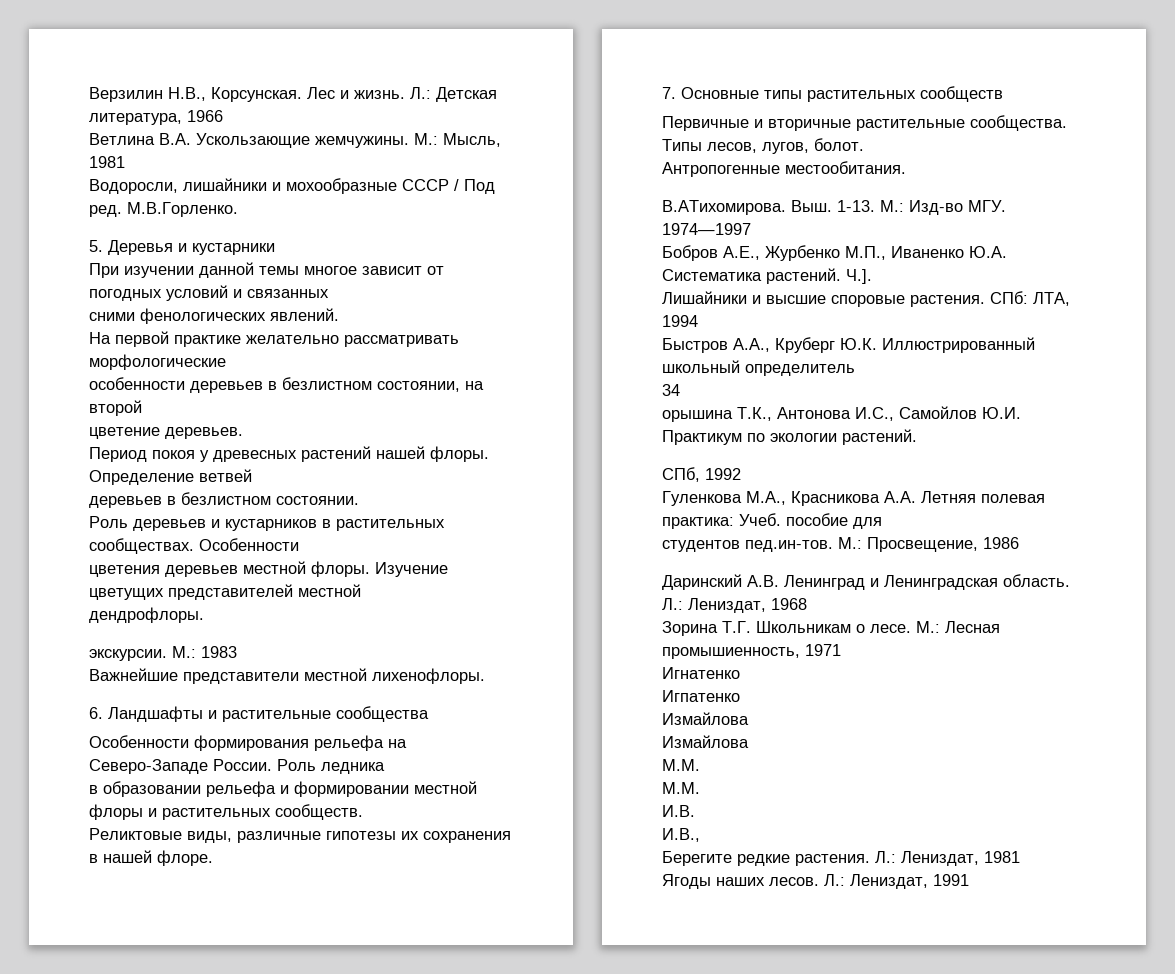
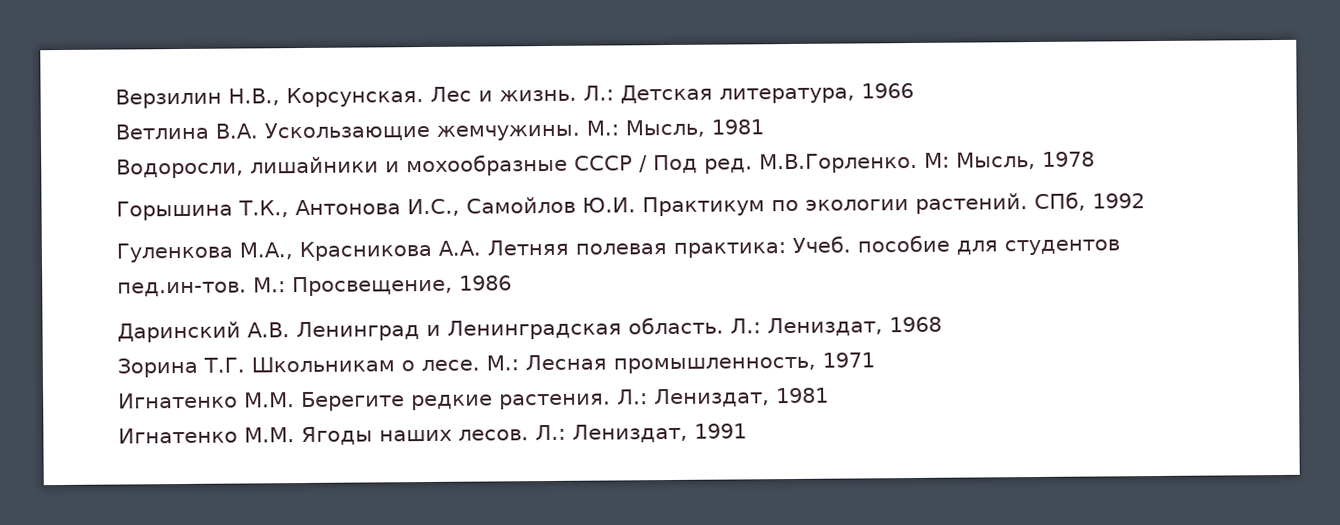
[89,240,275,255] [89,262,444,278] [89,285,329,301] [89,308,339,324] [89,331,459,347] [89,354,226,370] [89,377,484,393] [89,400,142,416] [89,427,243,439] [89,446,489,462] [89,469,252,485] [89,492,359,508] [89,516,445,531] [89,538,299,554] [89,561,448,577] [89,584,361,600] [89,607,204,623] [89,646,237,661] [89,668,485,684] [89,706,429,722] [89,735,407,751] [89,759,385,774] [89,781,477,797] [89,804,363,820] [89,828,511,843] [89,850,213,866] [662,86,1003,102] [662,115,1067,131] [662,138,864,154] [662,161,906,177] [662,200,1006,215] [662,223,751,235] [662,245,1007,261] [662,268,872,284] [662,291,1070,307] [662,315,698,327] [662,337,1035,353] [662,360,855,376] [662,384,680,396] [662,410,733,422] // 5. Деревья и кустарники // При изучении данной темы многое зависит от погодных условий и связанных // сними фенологических явлений. // На первой практике желательно рассматривать морфологические // особенности деревьев в безлистном состоянии, на второй // цветение деревьев. // Период покоя у древесных растений нашей флоры. Определение ветвей // деревьев в безлистном состоянии. // Роль деревьев и кустарников в растительных сообществах. Особенности // цветения деревьев местной флоры. Изучение цветущих представителей местной // дендрофлоры. // экскурсии. М.: 1983 // Важнейшие представители местной лихенофлоры. // 6. Ландшафты и растительные сообщества // Особенности формирования рельефа на Северо-Западе России. Роль ледника // в образовании рельефа и формировании местной флоры и растительных сообществ. // Реликтовые виды, различные гипотезы их сохранения в нашей флоре. // 7. Основные типы растительных сообществ // Первичные и вторичные растительные сообщества. Типы лесов, лугов, болот. // Антропогенные местообитания. // В.АТихомирова. Выш. 1-13. М.: Изд-во МГУ. 1974—1997 // Бобров А.Е., Журбенко М.П., Иваненко Ю.А. Систематика растений. Ч.]. // Лишайники и высшие споровые растения. СПб: ЛТА, 1994 // Быстров А.А., Круберг Ю.К. Иллюстрированный школьный определитель // 34 // орышина -> [924,151,1095,170] [116,200,233,221] М: Мысль, 1978 // Горышина
(917, 437) // -> (1028, 203) none
(882, 523) // -> (998, 247) none
[662,647,800,659] промышиенность, -> [613,356,816,374] промышленность,
[662,690,740,702] [662,712,749,725] [662,735,749,748] [662,759,700,771] [662,782,700,794] [662,805,695,817] [662,828,700,842] // Игпатенко // Измайлова // Измайлова // М.М. // М.М. // И.В. // И.В., // -> [244,392,295,408] М.М.
(1020, 857) none -> [118,427,295,444] Игнатенко М.М.

